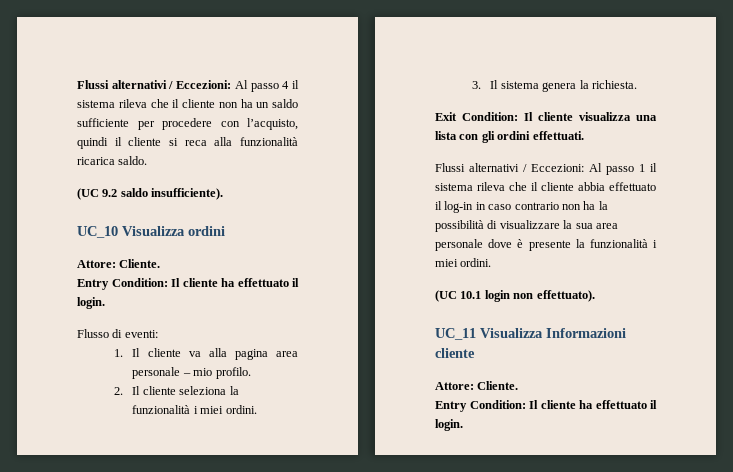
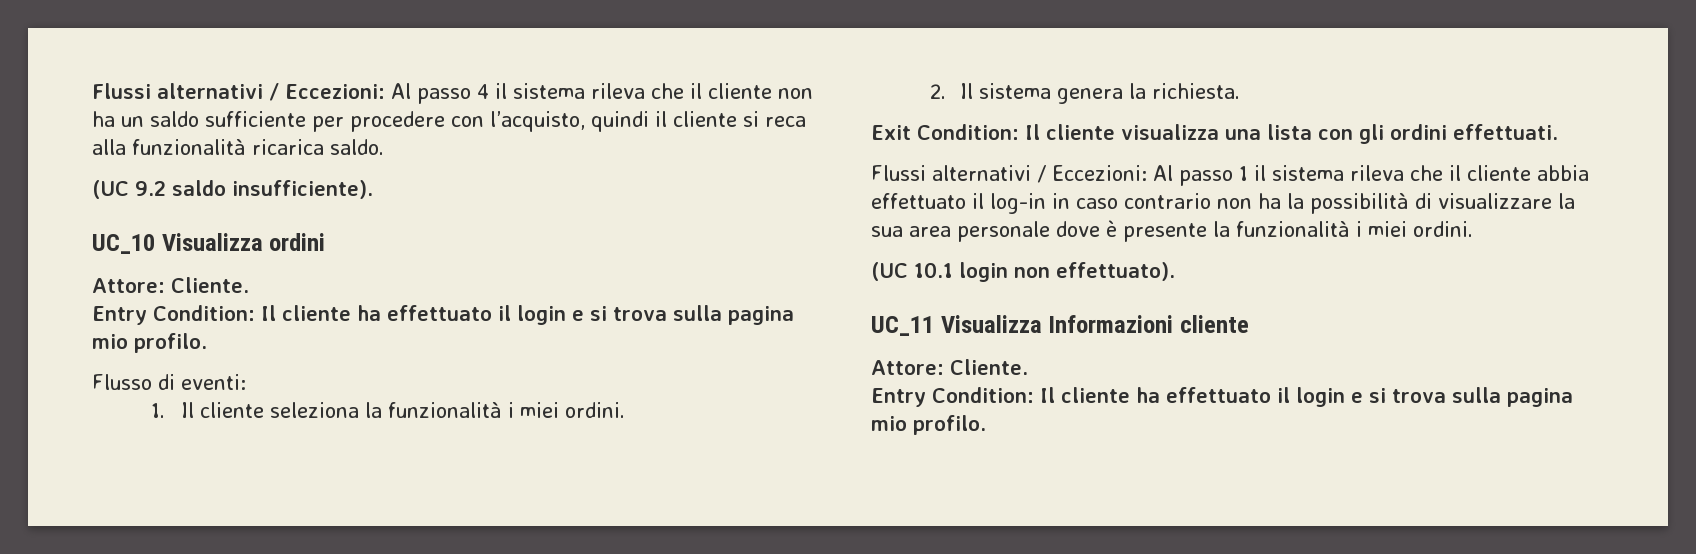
[77,297,105,309] [77,329,158,338] [113,348,298,360] [132,367,251,379] [113,387,123,395] login. // Flusso di eventi: // 1. Il cliente va alla pagina area personale – mio profilo. // 2. -> [517,305,794,325] [92,333,207,353] [92,374,246,390] [151,403,166,418] login e si trova sulla pagina mio profilo. // Flusso di eventi: // 1.
[471,81,481,89] 3. -> [930,84,947,99] 2.
[435,419,463,431] login. -> [1296,387,1573,407] [871,415,986,435] login e si trova sulla pagina mio profilo.

